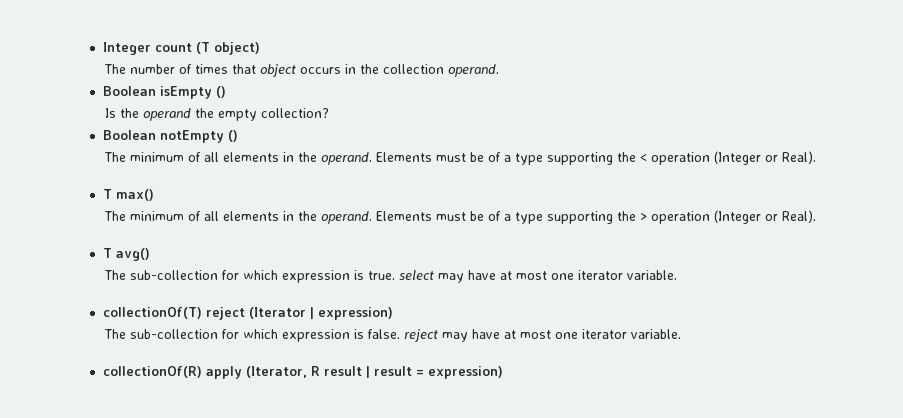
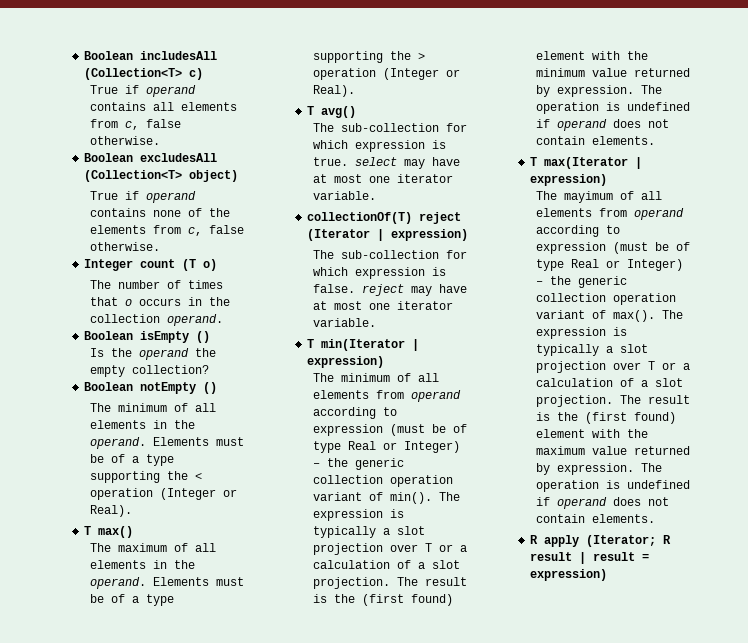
(103, 48) none -> [84,51,218,60] [84,68,204,80] [89,85,196,97] [89,102,237,111] [89,119,181,130] [89,136,160,145] [84,153,218,162] [84,170,239,182] [89,191,196,203] [89,208,230,217] [89,225,244,236] [89,242,160,251] Boolean includesAll (Collection<T> c) // True if operand contains all elements from c, false otherwise. // Boolean excludesAll (Collection<T> object) // True if operand contains none of the elements from c, false otherwise. //
[214,42,261,55] object) -> [203,259,218,271] o)
[260,64,297,77] object -> [124,299,132,306] o
[130,211,185,221] minimum -> [117,543,167,552] maximum
[103,366,308,379] collectionOf(R) apply (Iterator, -> [307,339,420,351] [307,356,385,368] [312,373,439,382] [312,390,461,402] [312,407,397,419] [312,424,467,436] [312,441,460,453] [312,458,404,470] [312,475,453,487] [312,492,460,504] [312,509,404,521] [312,526,425,538] [312,543,467,555] [312,560,460,569] [312,577,467,589] [312,594,453,606] [535,51,648,60] [535,68,690,77] [535,85,662,97] [535,102,690,114] [535,119,669,131] [535,136,655,145] [530,157,643,169] [530,174,608,186] [535,191,662,203] [535,208,684,220] [535,225,620,237] [535,242,690,254] [535,259,683,271] [535,276,627,288] [535,293,676,305] [535,310,683,322] [535,327,627,339] [535,344,648,356] [535,361,690,373] [535,378,683,387] [535,395,690,407] [535,412,676,424] [535,429,648,438] [535,446,690,455] [535,463,662,475] [535,480,690,492] [535,497,669,509] [535,514,655,523] [530,535,657,547] T min(Iterator | expression) // The minimum of all elements from operand according to expression (must be of type Real or Integer) – the generic collection operation variant of min(). The expression is typically a slot projection over T or a calculation of a slot projection. The result is the (first found) element with the minimum value returned by expression. The operation is undefined if operand does not contain elements. // T max(Iterator | expression) // The mayimum of all elements from operand according to expression (must be of type Real or Integer) – the generic collection operation variant of max(). The expression is typically a slot projection over T or a calculation of a slot projection. The result is the (first found) element with the maximum value returned by expression. The operation is undefined if operand does not contain elements. // R apply (Iterator;

